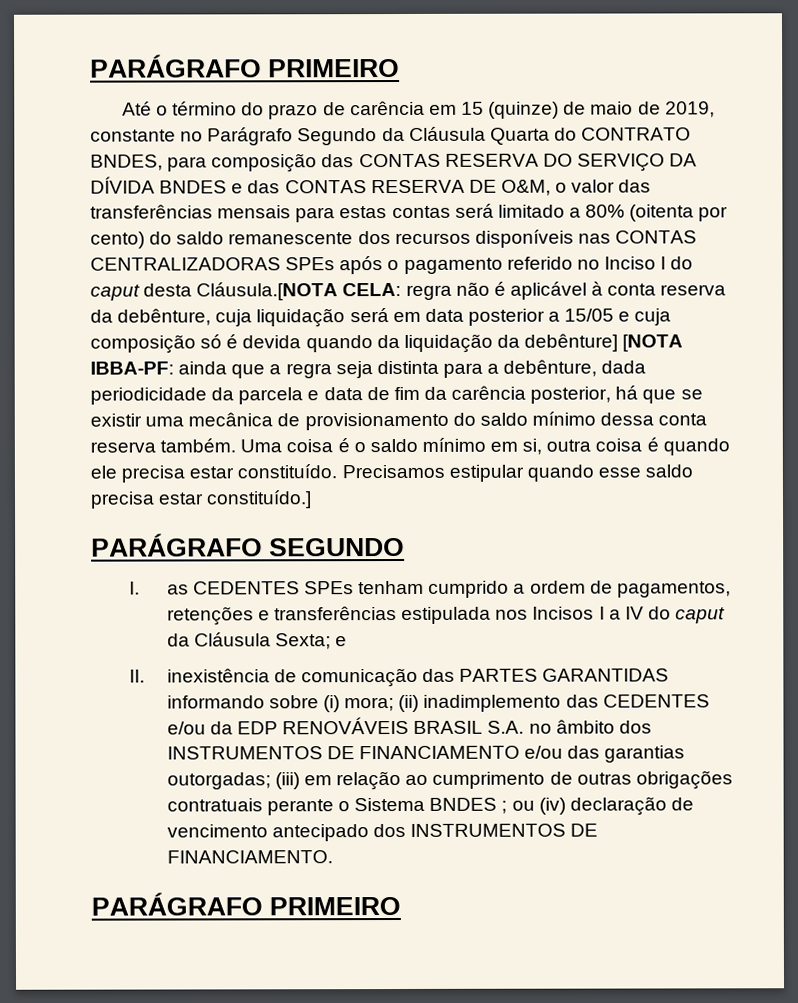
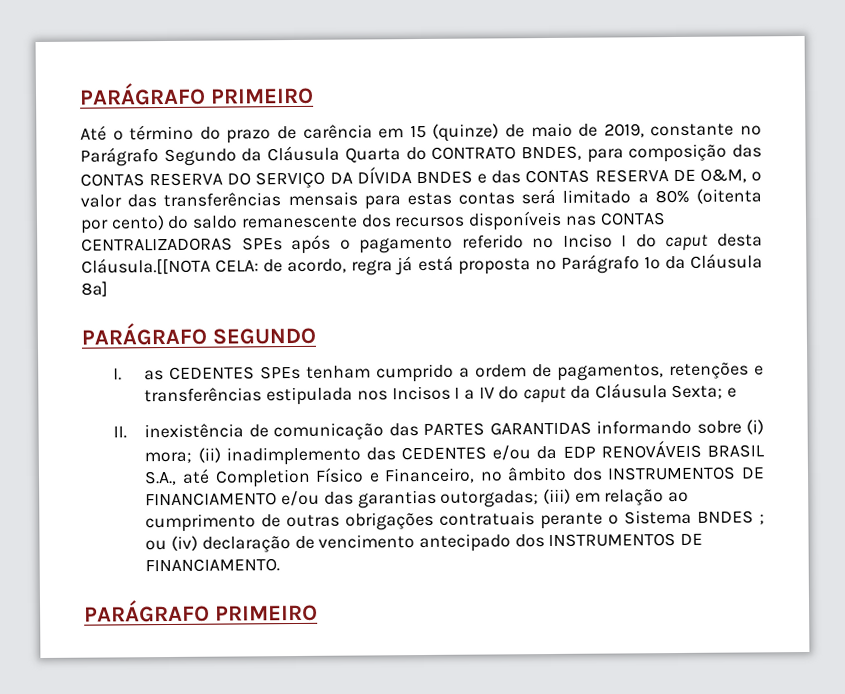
[196,281,727,301] [90,308,672,328] [90,333,684,354] [90,359,647,379] [90,385,703,405] [90,411,708,431] [90,437,730,456] [90,464,694,483] [90,490,313,509] Cláusula.[NOTA CELA: regra não é aplicável à conta reserva da debênture, cuja liquidação será em data posterior a 15/05 e cuja composição só é devida quando da liquidação da debênture] [NOTA IBBA-PF: ainda que a regra seja distinta para a debênture, dada periodicidade da parcela e data de fim da carência posterior, há que se existir uma mecânica de provisionamento do saldo mínimo dessa conta reserva também. Uma coisa é o saldo mínimo em si, outra coisa é quando ele precisa estar constituído. Precisamos estipular quando esse saldo precisa estar constituído.] -> [81,253,763,276] [81,281,108,297] Cláusula.[[NOTA CELA: de acordo, regra já está proposta no Parágrafo 1º da Cláusula 8ª]
[487,720,525,734] S.A. -> [144,467,476,488] S.A., até Completion Físico e Financeiro,

